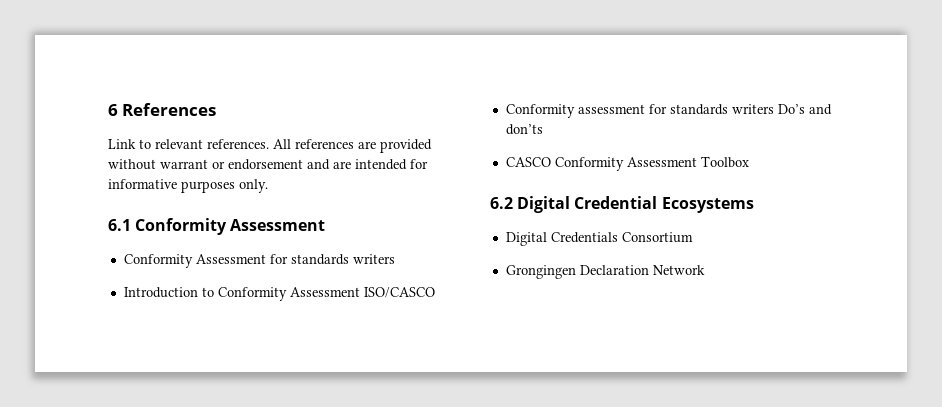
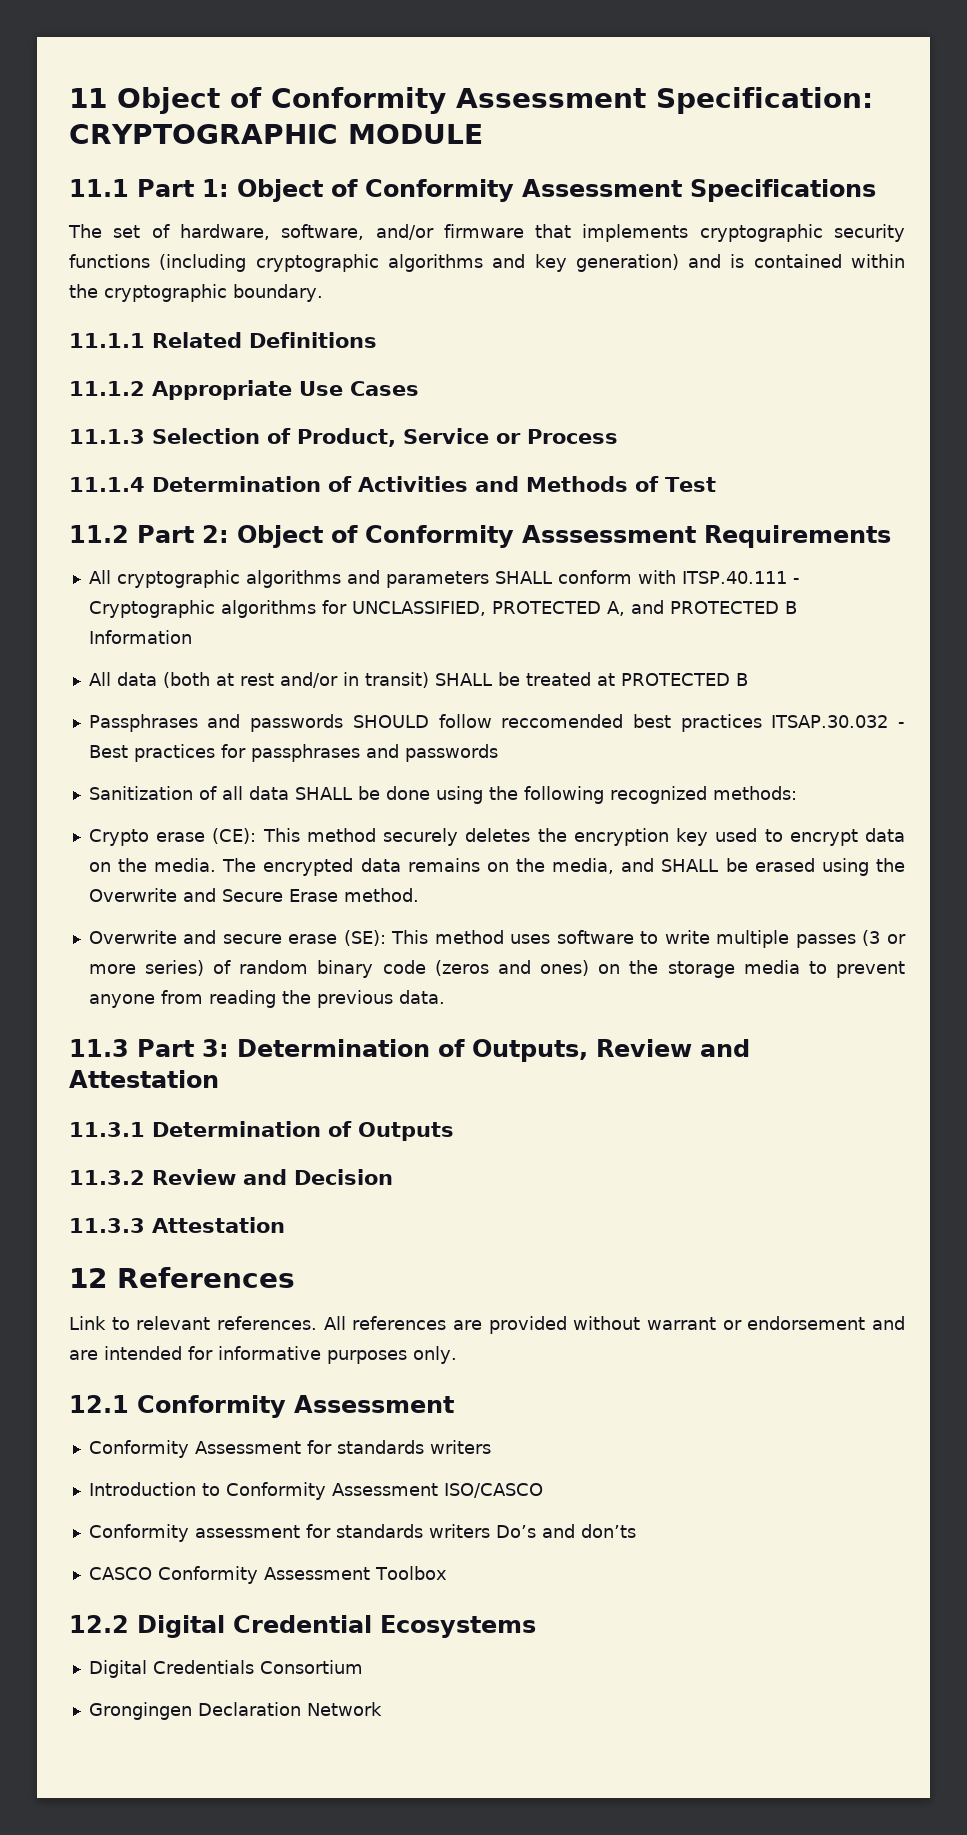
[108,104,118,116] 6 -> [69,87,873,114] [69,124,483,144] [69,179,876,202] [68,224,905,242] [69,254,905,272] [69,284,323,302] [69,332,377,348] [69,380,419,400] [69,428,618,447] [69,476,716,492] [69,525,891,548] [88,570,800,588] [88,600,797,618] [88,630,192,644] [88,672,748,688] [88,714,906,732] [88,744,498,762] [88,786,797,804] [88,828,906,846] [88,858,905,876] [88,888,419,902] [88,930,907,948] [88,960,905,978] [88,990,445,1008] [69,1039,750,1062] [69,1070,219,1088] [69,1121,454,1141] [69,1169,393,1185] [69,1217,285,1233] [69,1268,107,1288] 11 Object of Conformity Assessment Specification: CRYPTOGRAPHIC MODULE // 11.1 Part 1: Object of Conformity Assessment Specifications // The set of hardware, software, and/or firmware that implements cryptographic security functions (including cryptographic algorithms and key generation) and is contained within the cryptographic boundary. // 11.1.1 Related Definitions // 11.1.2 Appropriate Use Cases // 11.1.3 Selection of Product, Service or Process // 11.1.4 Determination of Activities and Methods of Test // 11.2 Part 2: Object of Conformity Asssessment Requirements // All cryptographic algorithms and parameters SHALL conform with ITSP.40.111 - Cryptographic algorithms for UNCLASSIFIED, PROTECTED A, and PROTECTED B Information // All data (both at rest and/or in transit) SHALL be treated at PROTECTED B // Passphrases and passwords SHOULD follow reccomended best practices ITSAP.30.032 - Best practices for passphrases and passwords // Sanitization of all data SHALL be done using the following recognized methods: // Crypto erase (CE): This method securely deletes the encryption key used to encrypt data on the media. The encrypted data remains on the media, and SHALL be erased using the Overwrite and Secure Erase method. // Overwrite and secure erase (SE): This method uses software to write multiple passes (3 or more series) of random binary code (zeros and ones) on the storage media to prevent anyone from reading the previous data. // 11.3 Part 3: Determination of Outputs, Review and Attestation // 11.3.1 Determination of Outputs // 11.3.2 Review and Decision // 11.3.3 Attestation // 12
[108,219,131,231] 6.1 -> [69,1395,129,1413] 12.1
[490,197,513,209] 6.2 -> [69,1615,129,1633] 12.2

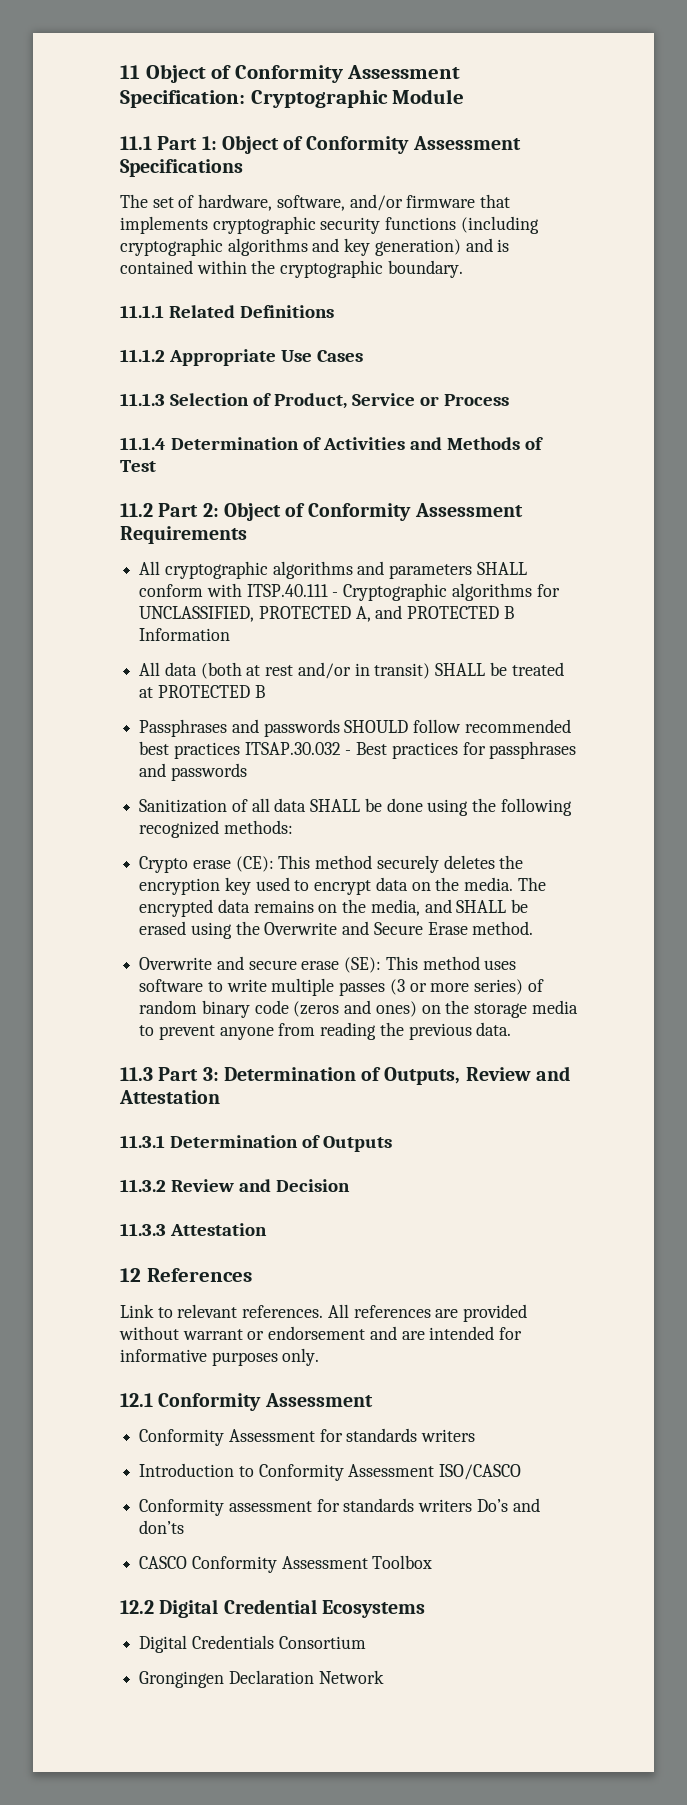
[69,124,483,144] CRYPTOGRAPHIC MODULE -> [250,89,465,108] Cryptographic Module
[521,525,696,543] Asssessment -> [414,503,523,517] Assessment
[501,714,624,728] reccomended -> [464,719,571,733] recommended

